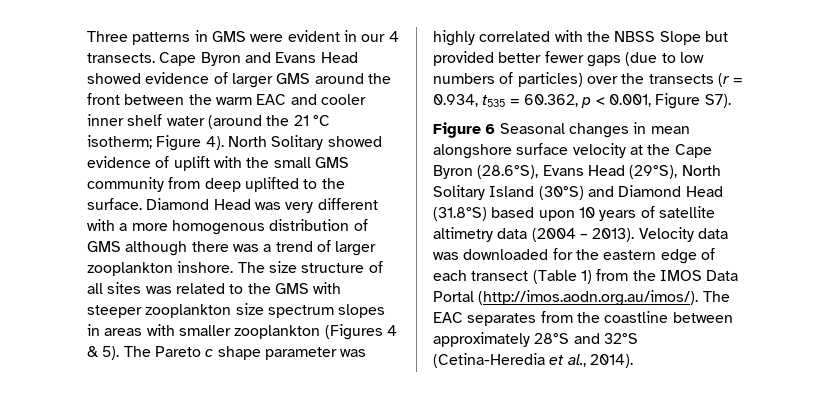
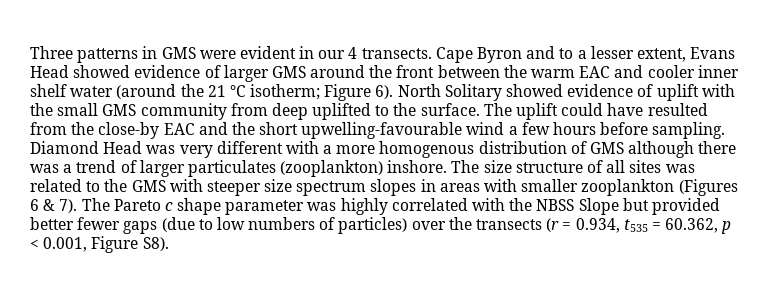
(271, 57) none -> [559,46,686,62] to a lesser extent,
[205,136,224,150] 4). -> [375,85,394,99] 6).
(142, 204) none -> [483,103,708,120] [30,122,726,139] The uplift could have resulted from the close-by EAC and the short upwelling-favourable wind a few hours before sampling.
[87,262,173,276] zooplankton -> [187,160,384,177] particulates (zooplankton)
[145,304,232,318] zooplankton -> (261, 188) none
[386,325,397,336] [87,346,120,360] 4 & 5). -> [30,199,78,213] 6 & 7).
[704,94,731,108] [433,122,690,138] [433,143,712,159] [433,165,721,179] [433,185,723,200] [433,206,715,221] [433,227,728,242] [433,248,715,264] [433,269,739,284] [433,290,730,306] [433,311,733,326] [433,332,638,347] [433,353,633,368] S7). // Figure 6 Seasonal changes in mean alongshore surface velocity at the Cape Byron (28.6°S), Evans Head (29°S), North Solitary Island (30°S) and Diamond Head (31.8°S) based upon 10 years of satellite altimetry data (2004 – 2013). Velocity data was downloaded for the eastern edge of each transect (Table 1) from the IMOS Data Portal (http://imos.aodn.org.au/imos/). The EAC separates from the coastline between approximately 28°S and 32°S (Cetina-Heredia et al., 2014). -> [142,237,169,251] S8).

